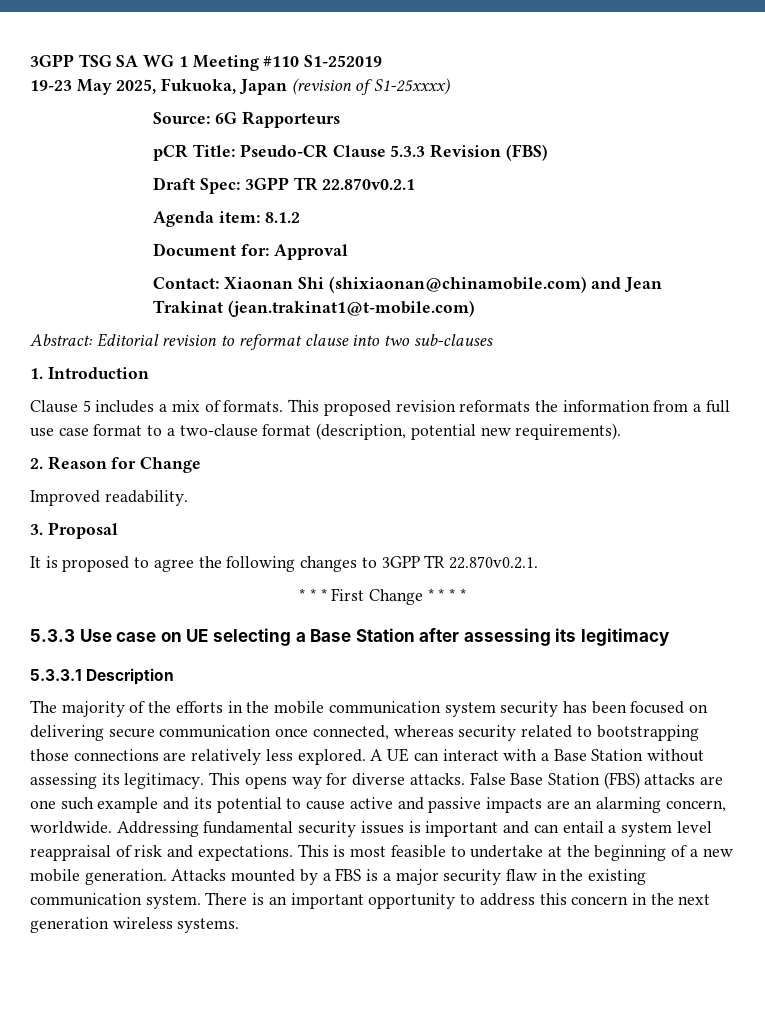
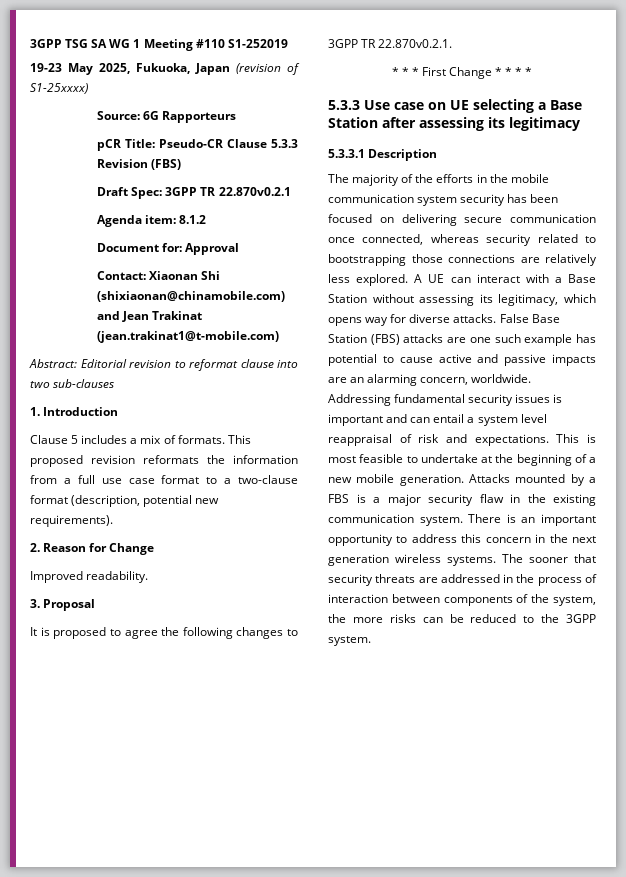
[124,772,241,789] legitimacy. This -> [498,294,596,306] legitimacy, which
[163,797,212,810] and its -> [576,334,596,343] has
(240, 925) none -> [502,554,596,563] [328,574,597,586] [328,594,596,606] [328,614,596,623] [328,636,371,646] The sooner that security threats are addressed in the process of interaction between components of the system, the more risks can be reduced to the 3GPP system.

